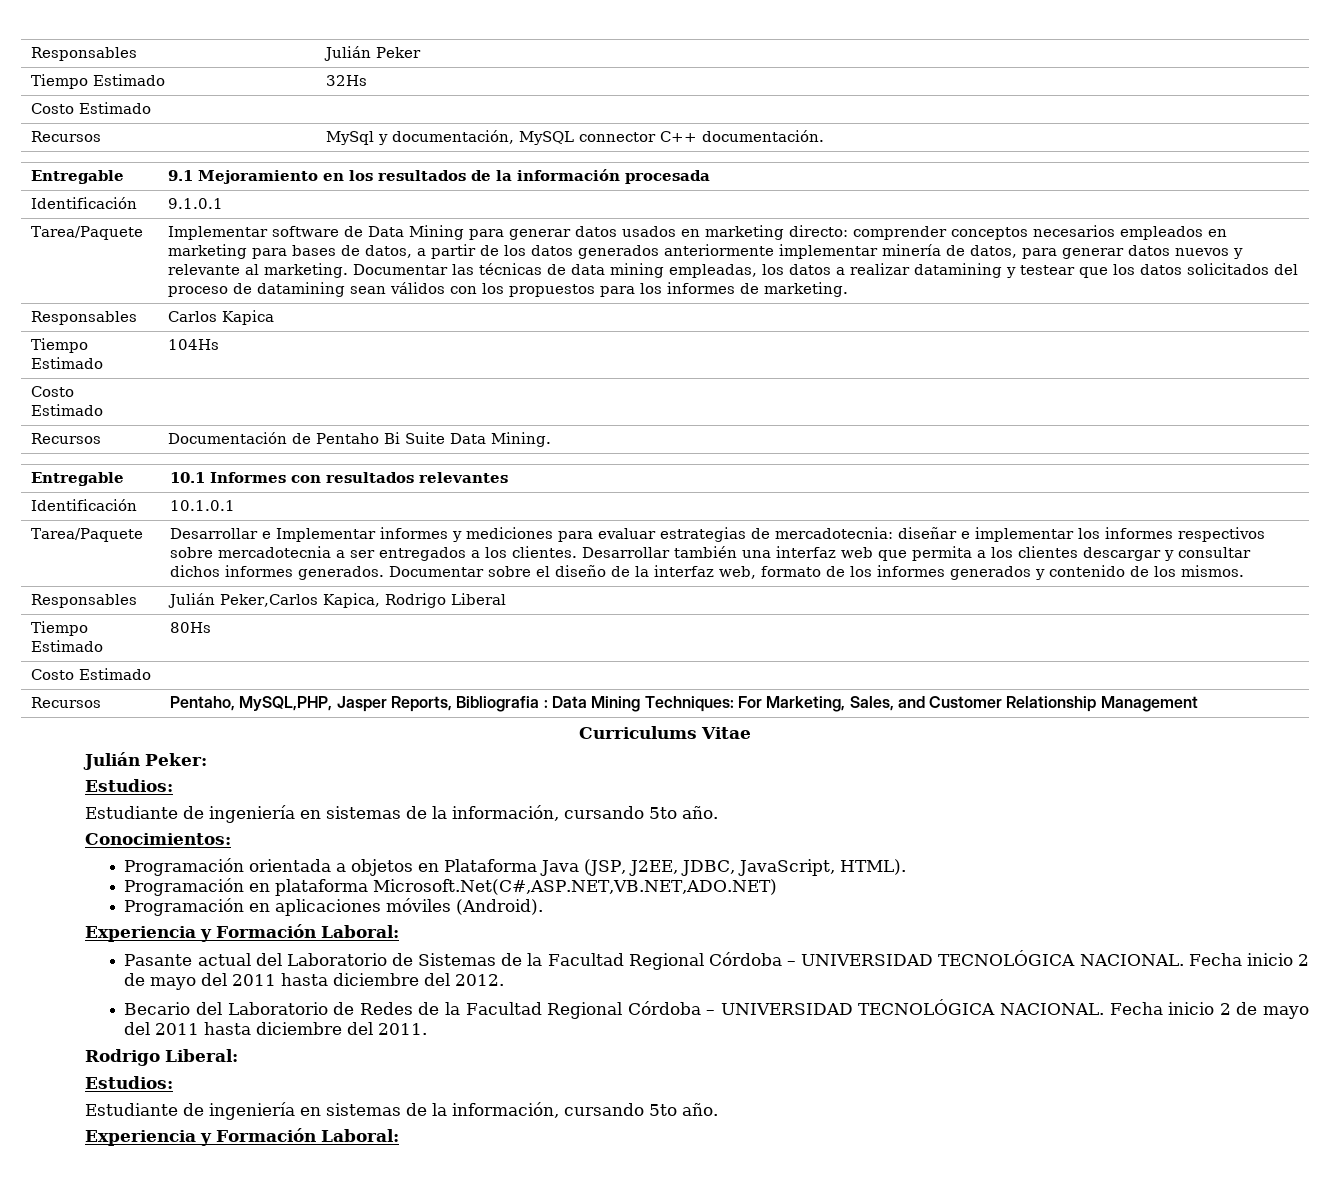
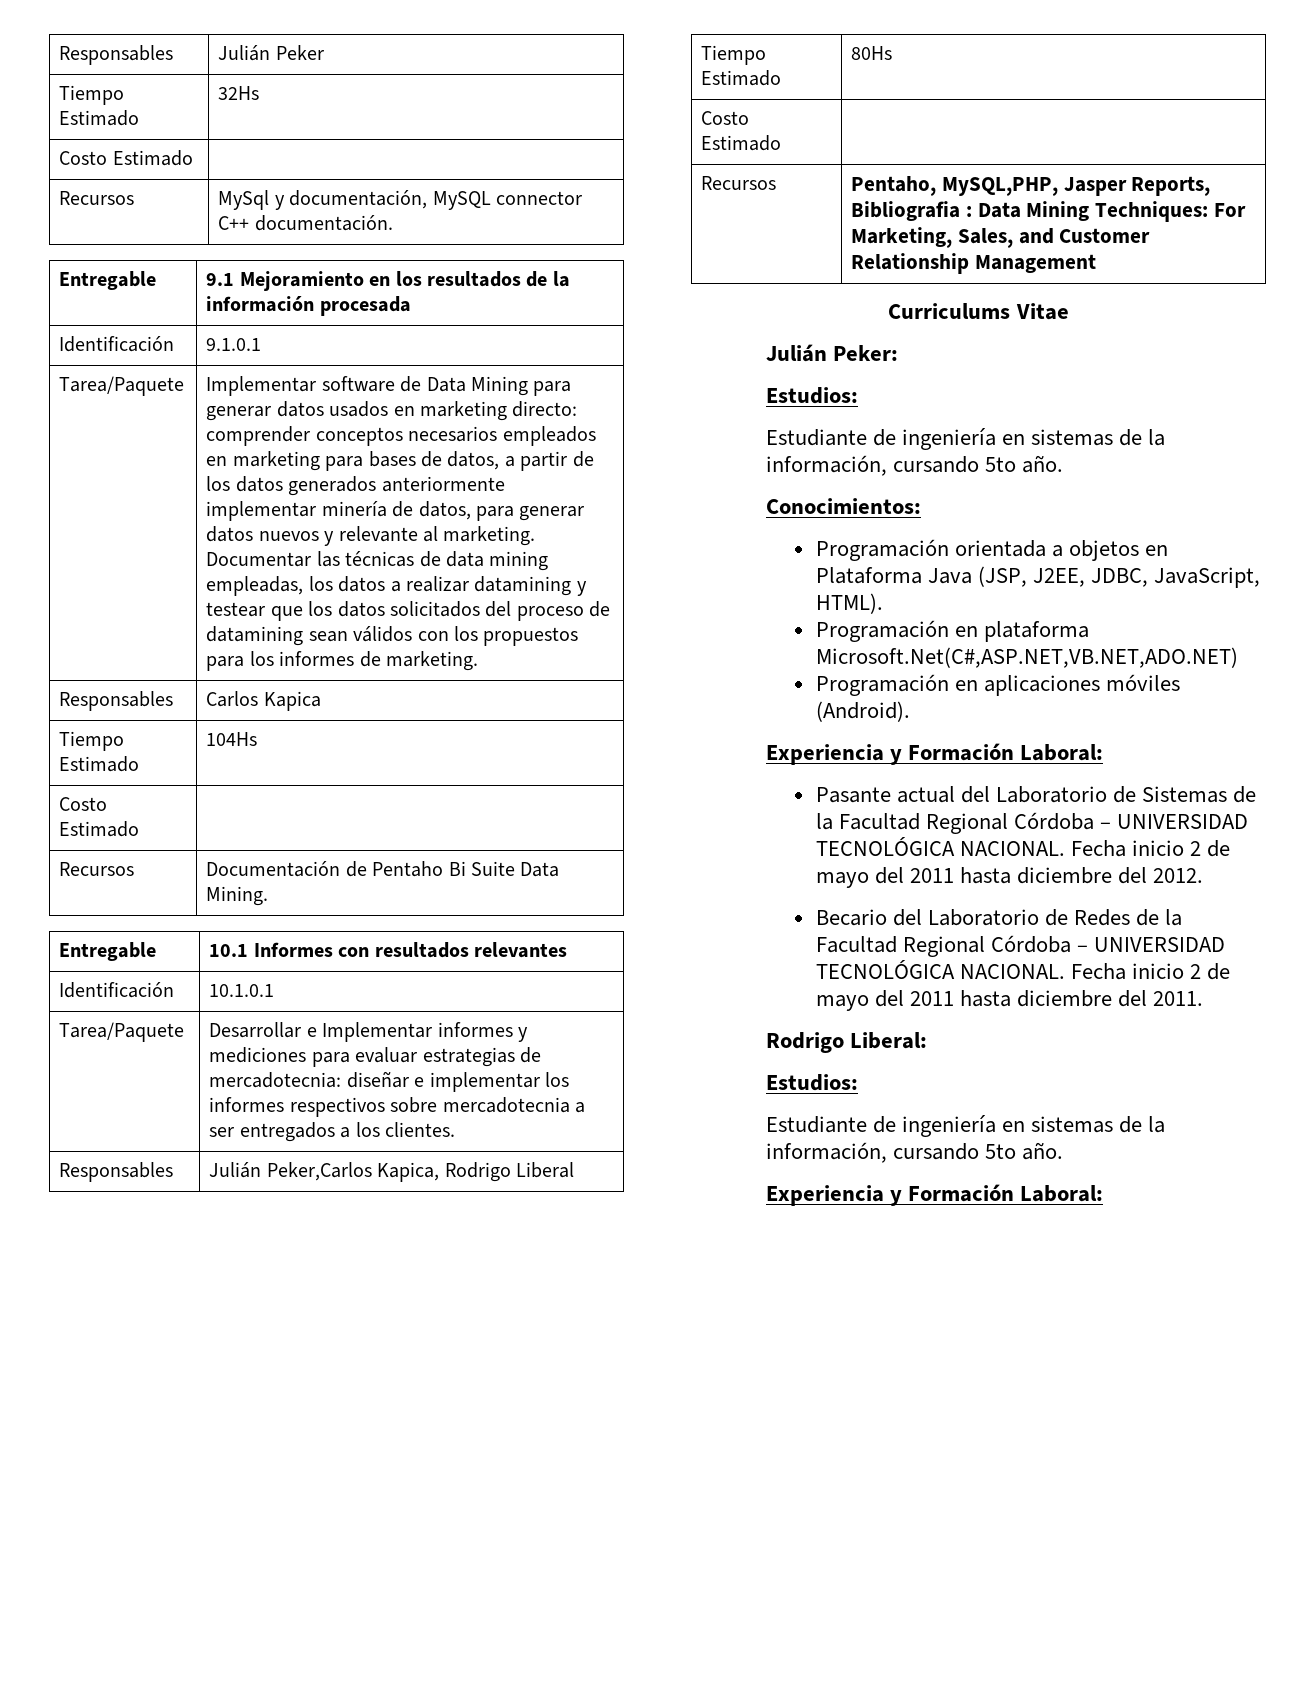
[581,546,1251,561] [169,565,1244,580] Desarrollar también una interfaz web que permita a los clientes descargar y consultar dichos informes generados. Documentar sobre el diseño de la interfaz web, formato de los informes generados y contenido de los mismos. -> (456, 1129) none

